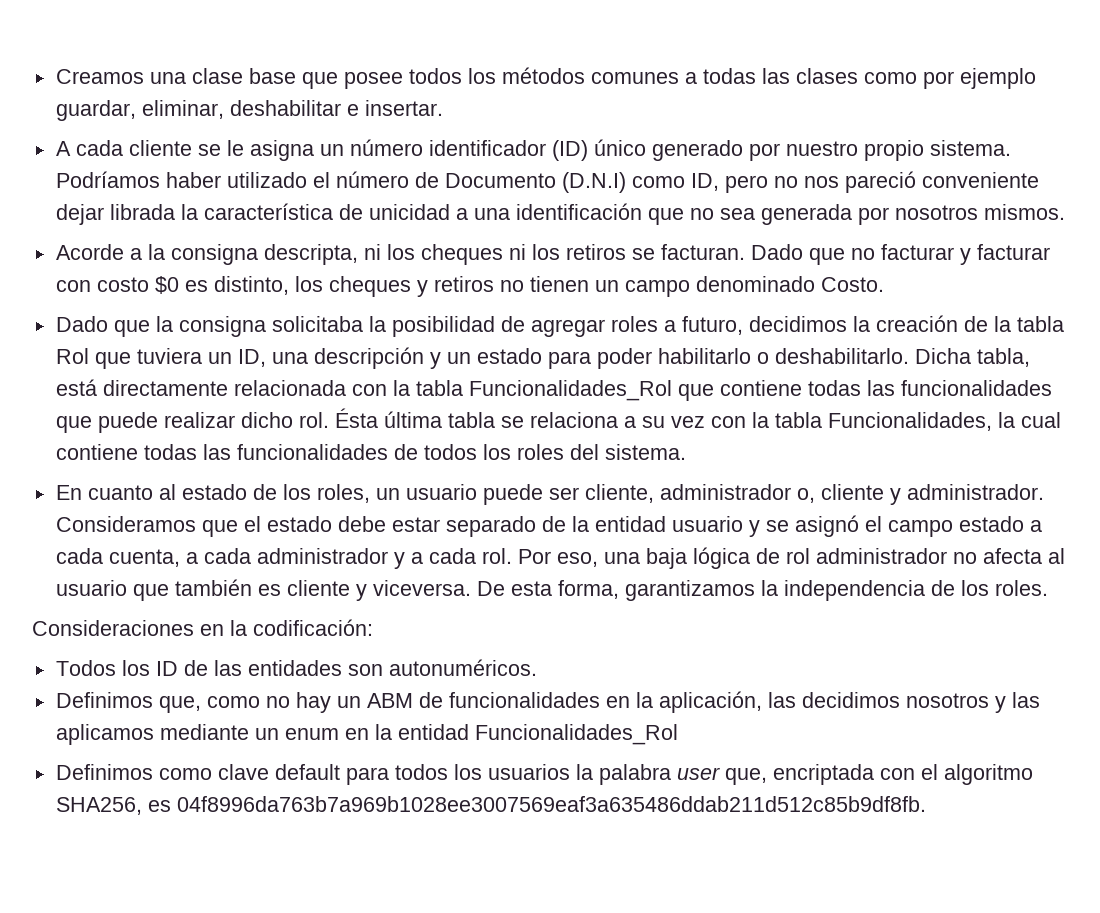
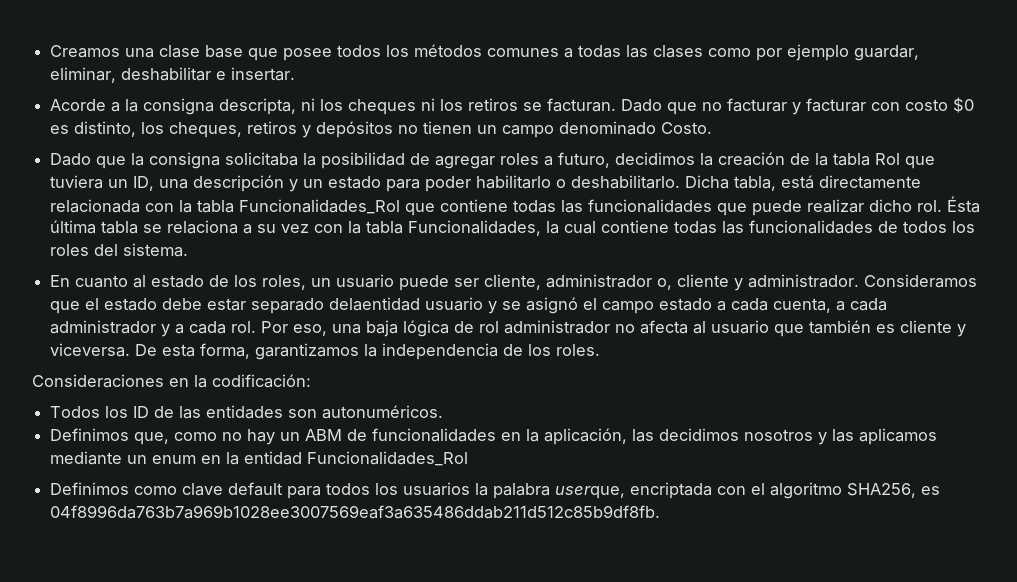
[55,139,1011,161] [55,171,1039,193] [55,203,1065,225] // A cada cliente se le asigna un número identificador (ID) único generado por nuestro propio sistema. Podríamos haber utilizado el número de Documento (D.N.I) como ID, pero no nos pareció conveniente dejar librada la característica de unicidad a una identificación que no sea generada por nosotros mismos. -> (296, 74) none
[328,276,494,297] cheques y retiros -> [169,121,394,138] cheques, retiros y depósitos
[541,516,666,532] de la entidad -> [329,297,421,311] delaentidad
[676,767,767,785] user que, -> [555,486,626,499] userque,

